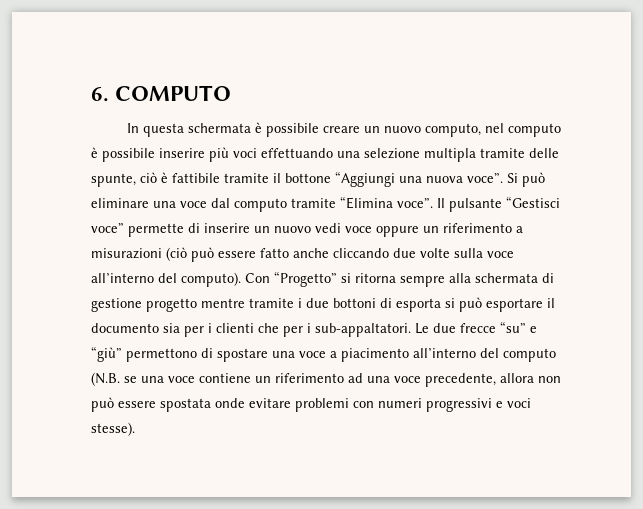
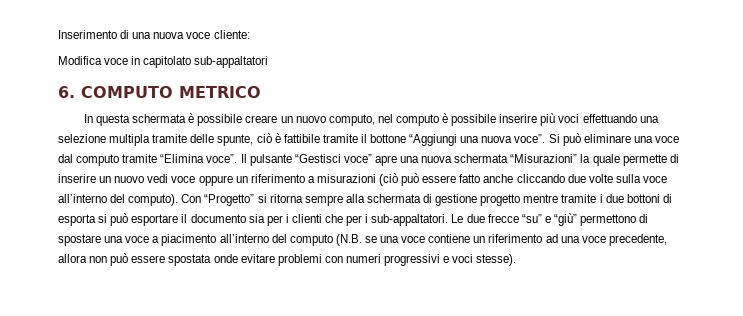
(91, 94) none -> [58,30,250,39] [58,56,269,68] Inserimento di una nuova voce cliente: // Modifica voce in capitolato sub-appaltatori //
(232, 93) none -> [179,86,261,98] METRICO
(124, 228) none -> [374,154,620,166] apre una nuova schermata “Misurazioni” la quale

